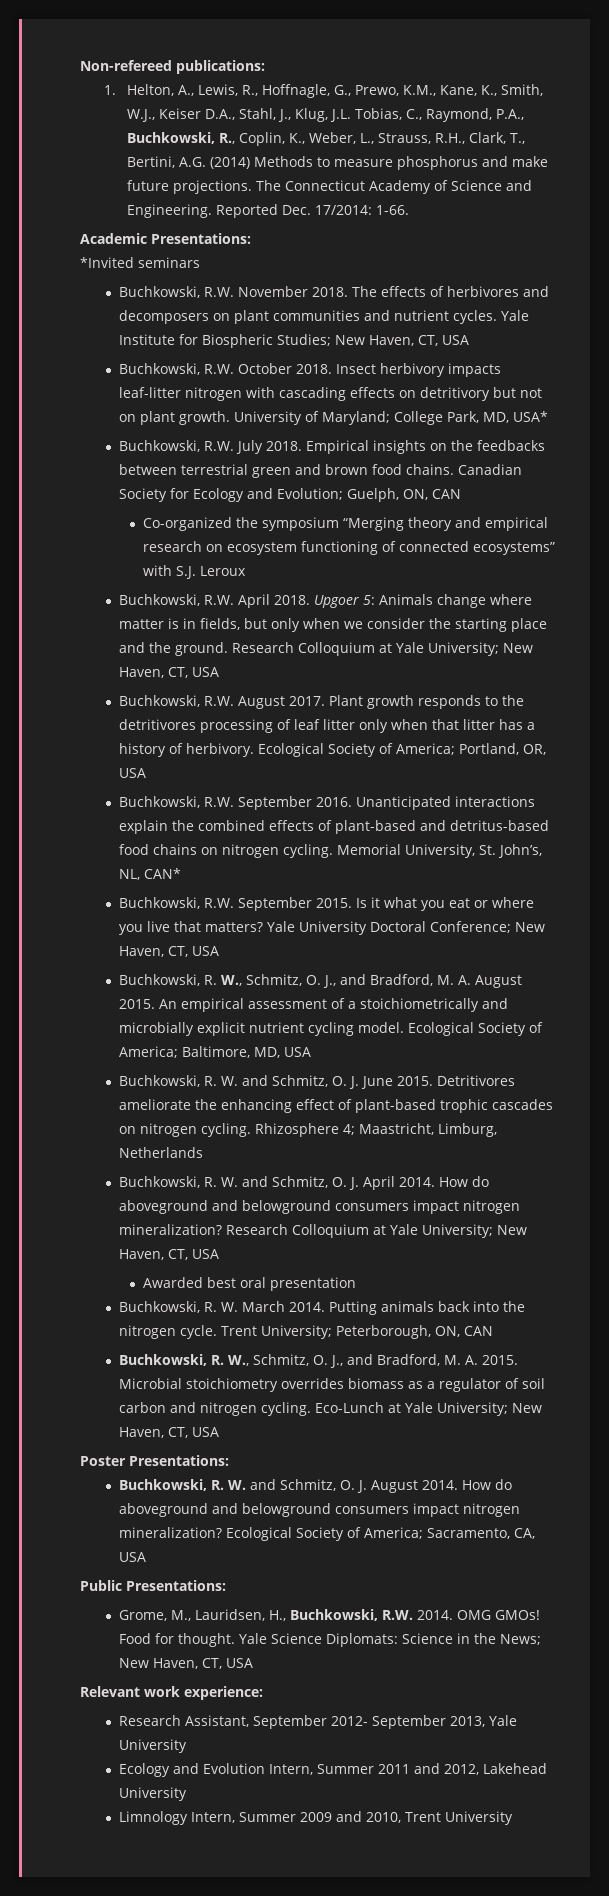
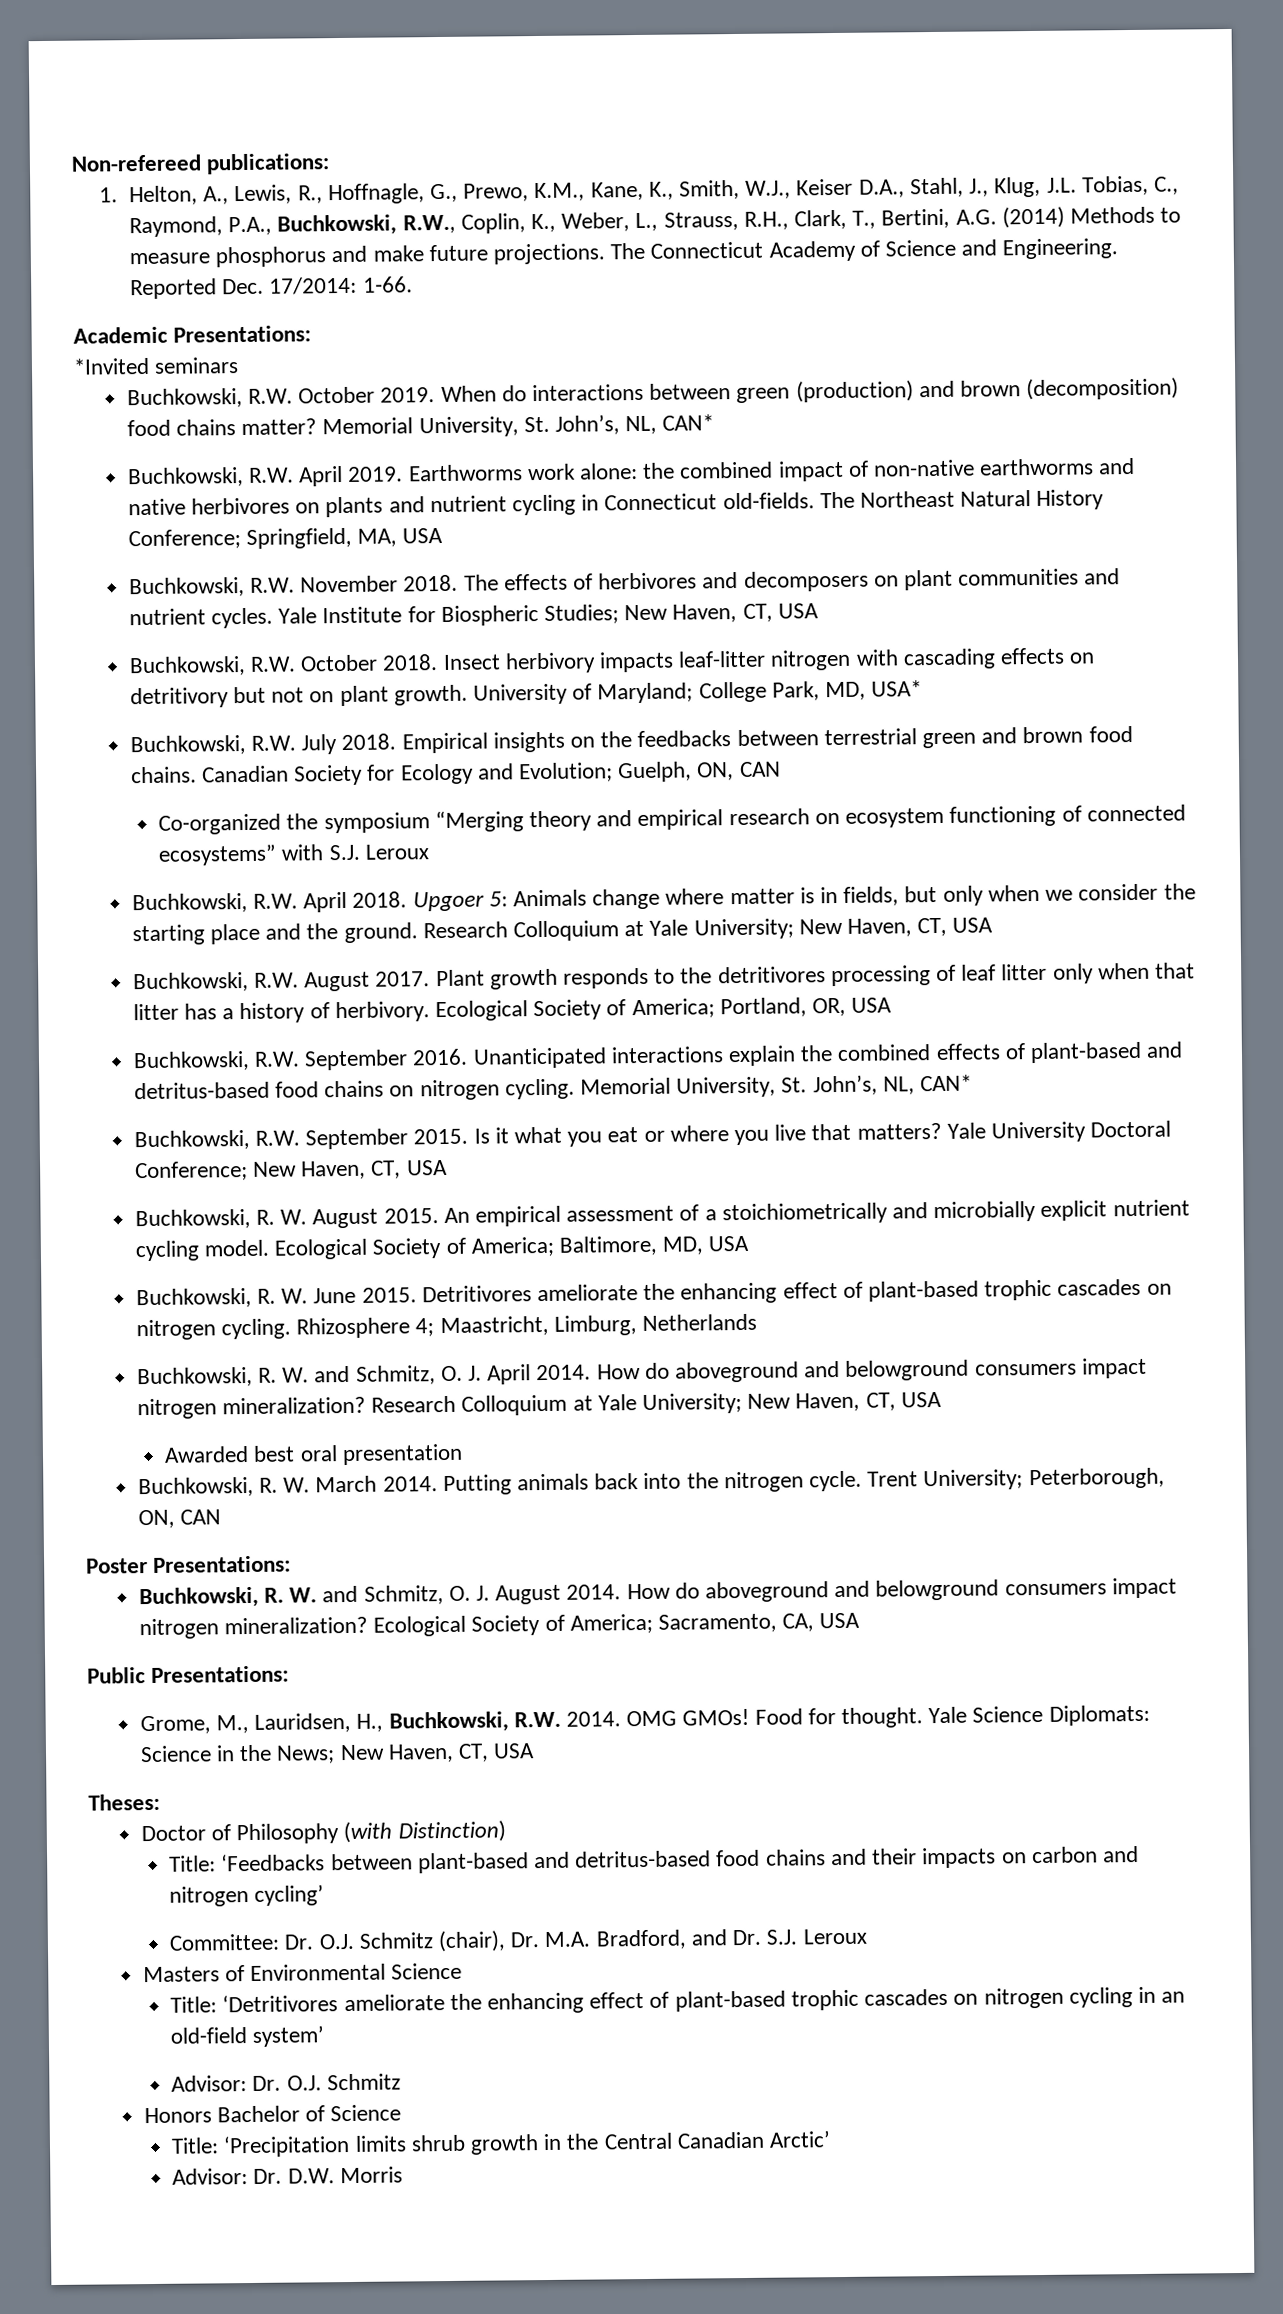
[219,133,236,144] R., -> [402,214,456,234] R.W.,
(200, 262) none -> [126,377,1180,409] [126,414,715,438] [127,457,1136,488] [127,489,1105,518] [127,527,444,550] // Buchkowski, R.W. October 2019. When do interactions between green (production) and brown (decomposition) food chains matter? Memorial University, St. John’s, NL, CAN* // Buchkowski, R.W. April 2019. Earthworms work alone: the combined impact of non-native earthworms and native herbivores on plants and nutrient cycling in Connecticut old-fields. The Northeast Natural History Conference; Springfield, MA, USA
[221,974,472,988] W., Schmitz, O. J., and Bradford, M. A. -> [280,1209,308,1225] W.
[242,1075,360,1089] and Schmitz, O. J. -> (309, 1296) none
[119,1354,519,1368] [119,1378,546,1392] [119,1402,543,1416] [119,1427,220,1438] // Buchkowski, R. W., Schmitz, O. J., and Bradford, M. A. 2015. Microbial stoichiometry overrides biomass as a regulator of soil carbon and nitrogen cycling. Eco-Lunch at Yale University; New Haven, CT, USA -> (221, 1517) none
[80,1686,263,1700] [119,1715,518,1729] [119,1739,188,1753] [119,1763,548,1777] [119,1787,188,1801] [119,1811,514,1825] Relevant work experience: // Research Assistant, September 2012- September 2013, Yale University // Ecology and Evolution Intern, Summer 2011 and 2012, Lakehead University // Limnology Intern, Summer 2009 and 2010, Trent University -> [88,1793,160,1811] [140,1820,506,1845] [169,1846,1139,1874] [169,1884,325,1907] [169,1928,867,1953] [142,1962,463,1983] [170,1986,1186,2014] [170,2025,325,2047] [171,2073,401,2092] [143,2104,402,2124] [171,2130,832,2158] [172,2166,403,2185] Theses: // Doctor of Philosophy (with Distinction) // Title: ‘Feedbacks between plant-based and detritus-based food chains and their impacts on carbon and nitrogen cycling’ // Committee: Dr. O.J. Schmitz (chair), Dr. M.A. Bradford, and Dr. S.J. Leroux // Masters of Environmental Science // Title: ‘Detritivores ameliorate the enhancing effect of plant-based trophic cascades on nitrogen cycling in an old-field system’ // Advisor: Dr. O.J. Schmitz // Honors Bachelor of Science // Title: ‘Precipitation limits shrub growth in the Central Canadian Arctic’ // Advisor: Dr. D.W. Morris

